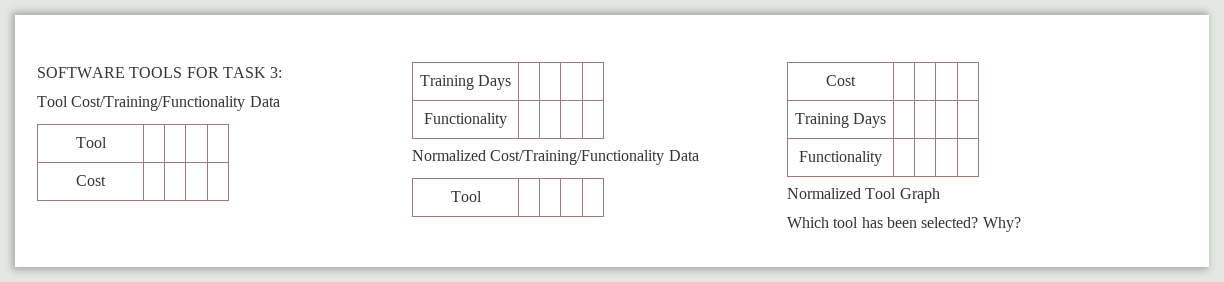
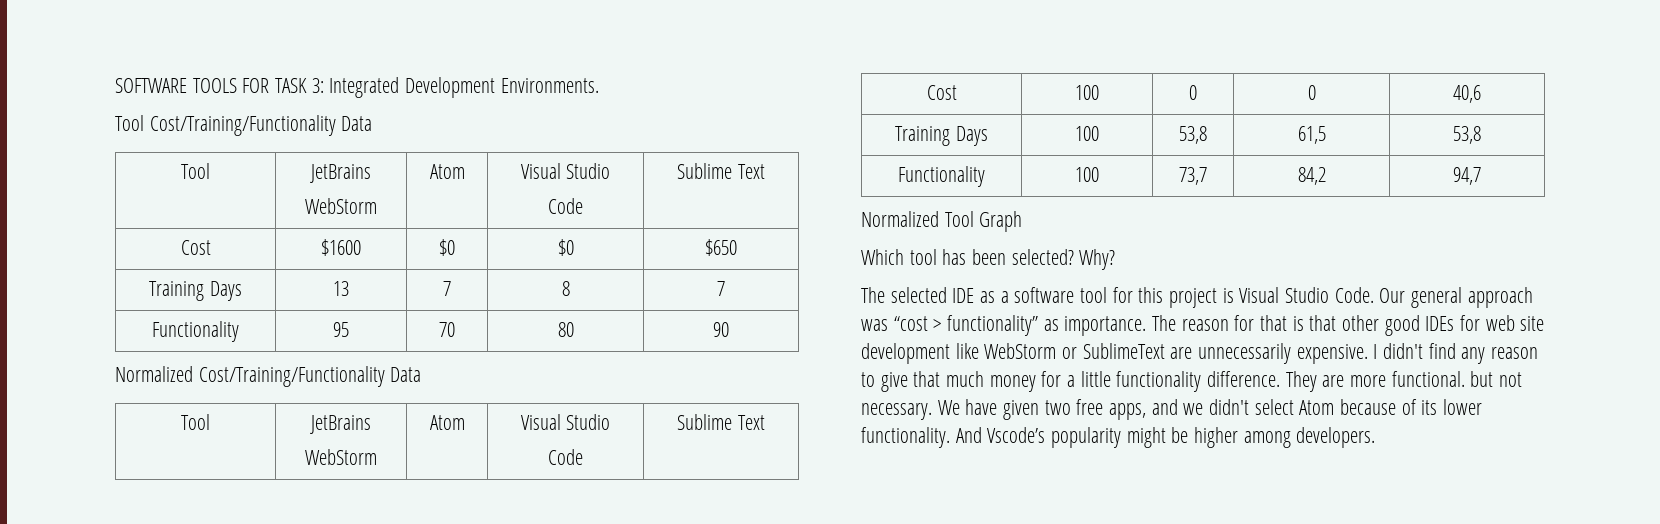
(283, 72) none -> [329,77,599,98] Integrated Development Environments.
[76,175,106,186] [419,75,512,90] [424,113,507,128] [412,150,699,165] [450,191,482,202] [826,75,856,86] [794,113,887,128] [799,151,882,166] | | | // Cost | | | | // Training Days | | | | // Functionality | | | | // Normalized Cost/Training/Functionality Data // Tool | | | | // Cost | | | | // Training Days | | | | // Functionality | | | | -> [310,164,371,183] [305,198,377,214] [429,164,465,179] [520,163,611,179] [548,198,583,214] [677,163,765,179] [180,240,211,255] [321,239,361,256] [439,239,455,256] [557,239,574,256] [705,239,737,256] [149,281,242,301] [333,281,349,296] [443,281,451,296] [561,281,570,296] [717,281,725,296] [152,321,239,342] [333,322,349,337] [439,322,455,337] [557,322,574,337] [713,322,729,337] [115,366,422,387] [181,414,211,430] [310,415,371,434] [305,449,377,465] [429,415,465,430] [520,414,611,430] [548,449,583,465] [677,414,765,430] [926,85,957,100] [1075,85,1099,100] [1189,85,1197,100] [1307,85,1316,100] [1453,85,1481,103] [895,126,988,146] [1075,126,1099,141] [1179,126,1207,144] [1297,126,1326,144] [1453,126,1481,144] [898,166,985,187] [1075,167,1099,182] [1179,167,1207,185] [1297,167,1326,185] [1453,167,1481,185] JetBrains // WebStorm | Atom | Visual Studio // Code | Sublime Text // Cost | $1600 | $0 | $0 | $650 // Training Days | 13 | 7 | 8 | 7 // Functionality | 95 | 70 | 80 | 90 // Normalized Cost/Training/Functionality Data // Tool | JetBrains // WebStorm | Atom | Visual Studio // Code | Sublime Text // Cost | 100 | 0 | 0 | 40,6 // Training Days | 100 | 53,8 | 61,5 | 53,8 // Functionality | 100 | 73,7 | 84,2 | 94,7
(1021, 224) none -> [861,287,1533,308] [861,315,1545,336] [861,343,1539,364] [861,371,1523,392] [861,399,1483,420] [861,427,1376,448] // The selected IDE as a software tool for this project is Visual Studio Code. Our general approach was “cost > functionality” as importance. The reason for that is that other good IDEs for web site development like WebStorm or SublimeText are unnecessarily expensive. I didn't find any reason to give that much money for a little functionality difference. They are more functional. but not necessary. We have given two free apps, and we didn't select Atom because of its lower functionality. And Vscode’s popularity might be higher among developers.

